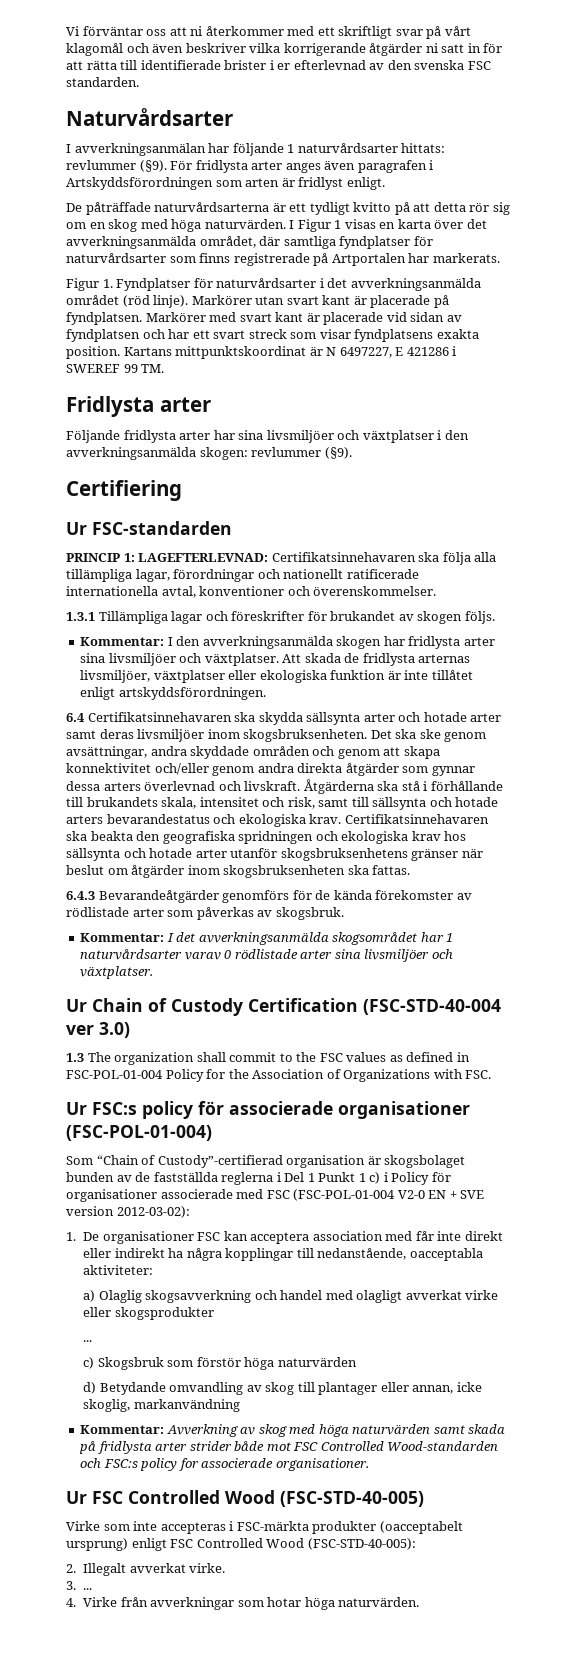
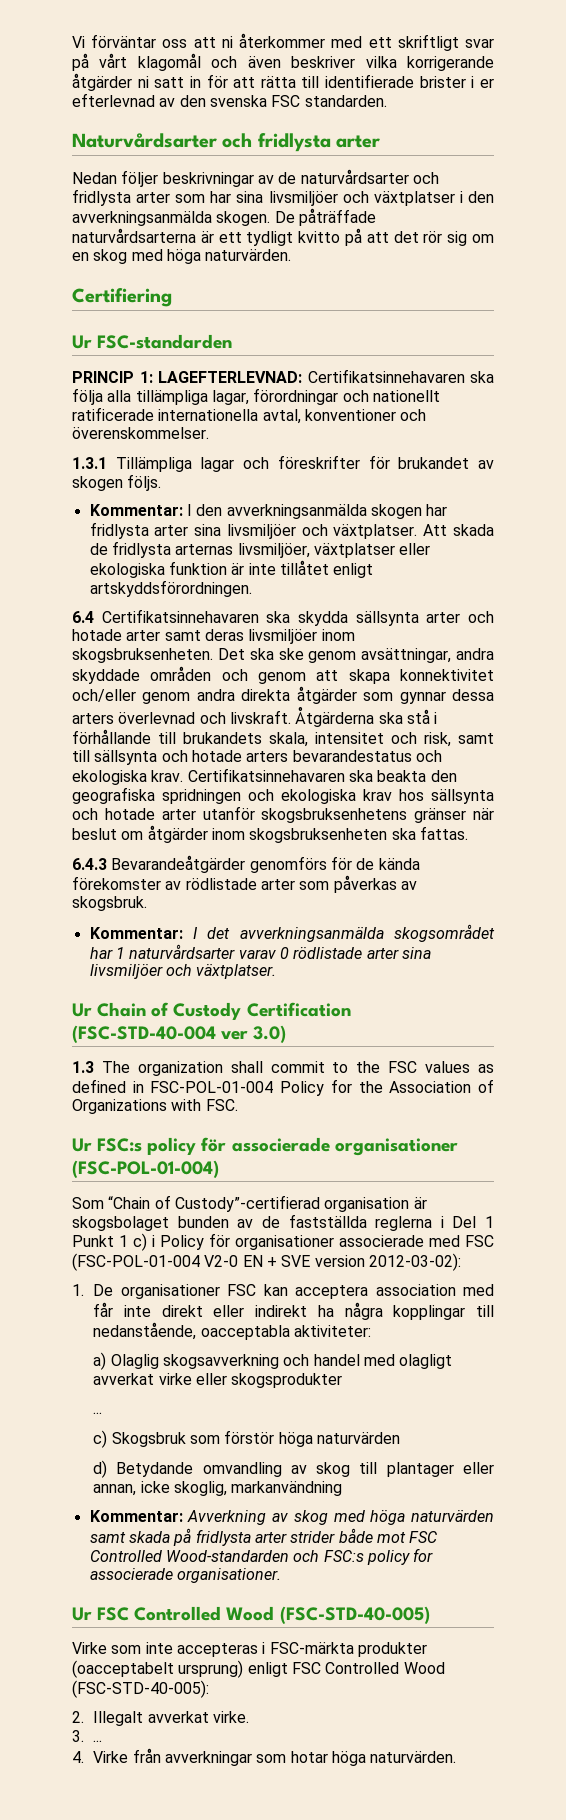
[66,143,446,156] [66,160,434,173] [66,177,385,190] // I avverkningsanmälan har följande 1 naturvårdsarter hittats: revlummer (§9). För fridlysta arter anges även paragrafen i Artskyddsförordningen som arten är fridlyst enligt. // -> [222,133,381,152] [72,169,439,187] [72,189,494,206] [72,211,271,226] och fridlysta arter // Nedan följer beskrivningar av de naturvårdsarter och fridlysta arter som har sina livsmiljöer och växtplatser i den avverkningsanmälda skogen.
[433,202,466,212] detta -> [393,231,419,243] det
[289,219,487,232] [66,236,433,249] [66,253,500,266] [66,278,481,291] [66,295,449,308] [66,312,462,325] [66,329,479,342] [66,346,457,359] [66,364,165,373] [66,396,211,417] [66,430,469,443] [66,447,352,460] I Figur 1 visas en karta över det avverkningsanmälda området, där samtliga fyndplatser för naturvårdsarter som finns registrerade på Artportalen har markerats. // Figur 1. Fyndplatser för naturvårdsarter i det avverkningsanmälda området (röd linje). Markörer utan svart kant är placerade på fyndplatsen. Markörer med svart kant är placerade vid sidan av fyndplatsen och har ett svart streck som visar fyndplatsens exakta position. Kartans mittpunktskoordinat är N 6497227, E 421286 i SWEREF 99 TM. // Fridlysta arter // Följande fridlysta arter har sina livsmiljöer och växtplatser i den avverkningsanmälda skogen: revlummer (§9). -> (292, 255) none

